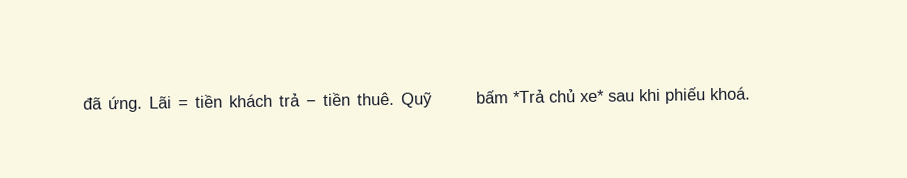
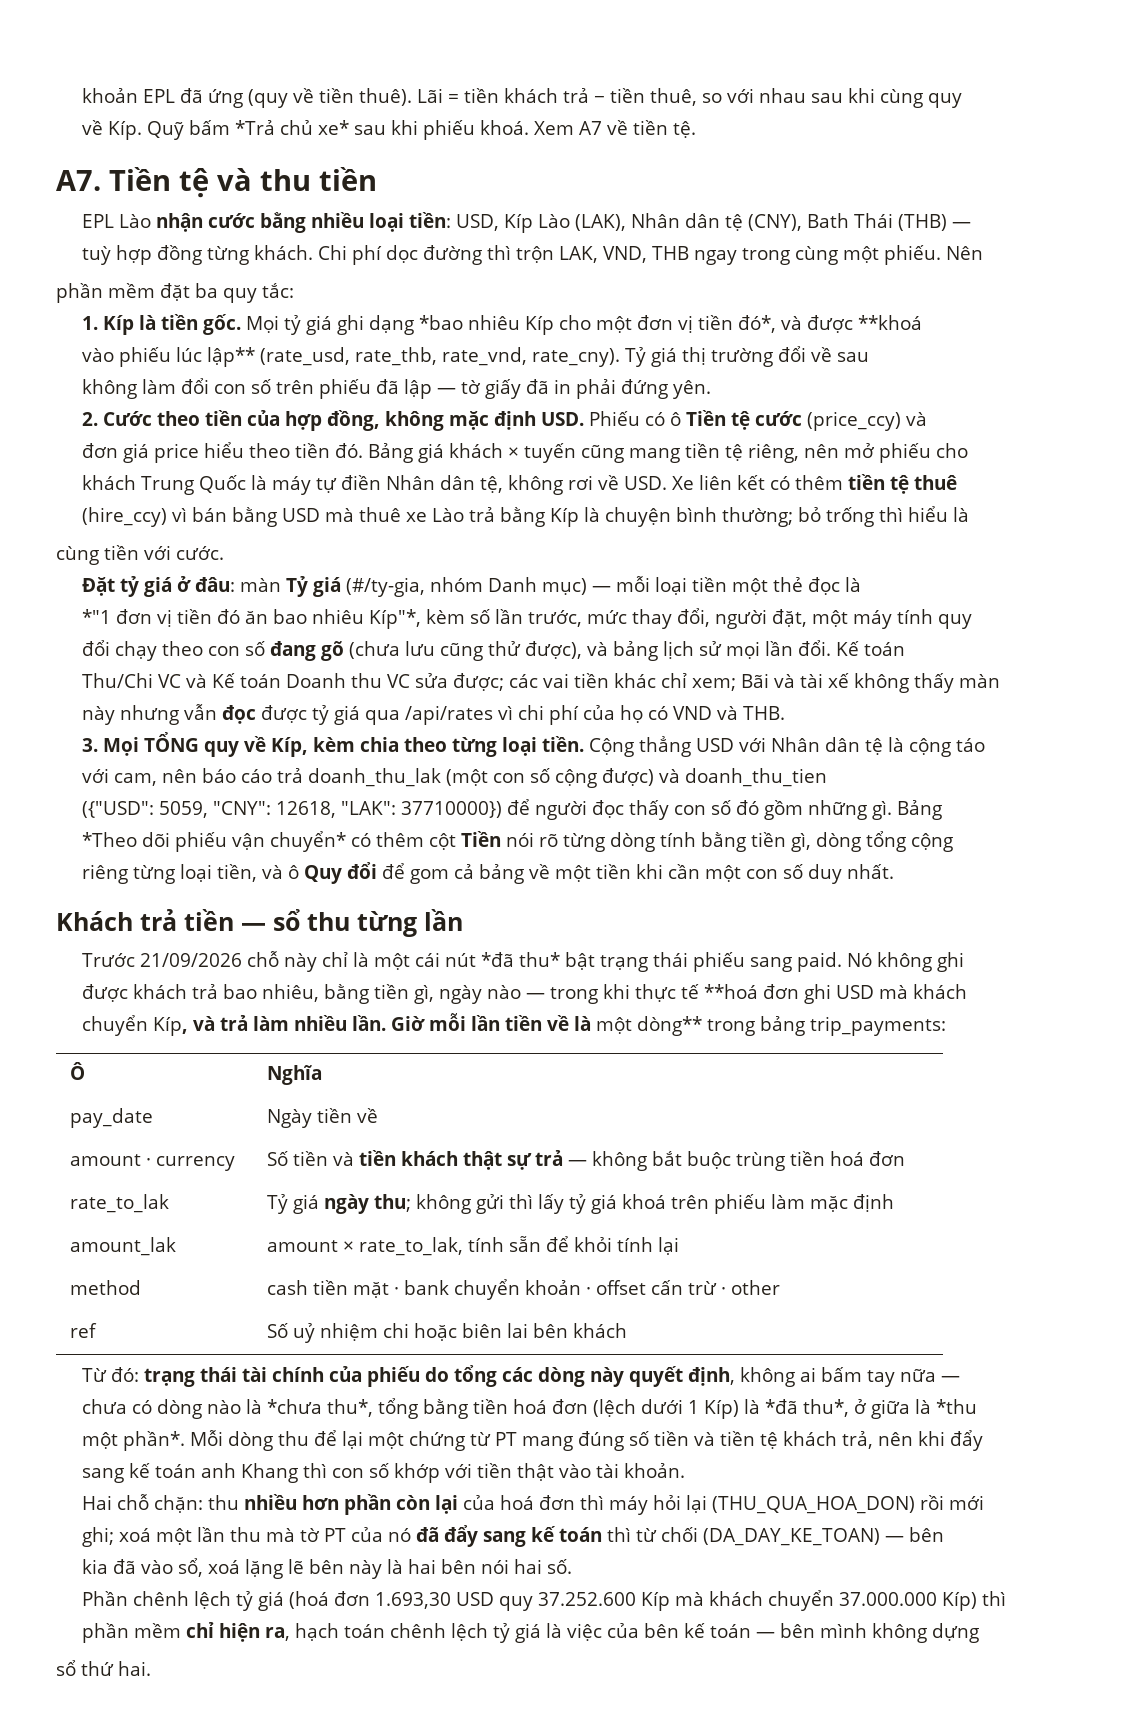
[82,95,143,113] đã ứng. -> [82,88,413,108] khoản EPL đã ứng (quy về tiền thuê).
[356,91,395,106] thuê. -> [650,88,963,108] [82,120,143,140] thuê, so với nhau sau khi cùng quy // về Kíp.
(751, 93) none -> [534,120,697,138] [56,167,377,198] [82,212,972,233] [82,245,984,265] [56,283,294,303] [82,314,923,335] [82,346,870,367] [82,378,712,399] [82,410,928,431] [82,442,969,463] [82,474,958,495] [82,506,970,527] [56,545,224,565] [82,576,862,597] [82,608,973,629] [82,640,906,661] [82,673,1001,693] [82,704,786,725] [82,732,986,757] [82,768,828,788] [82,799,943,820] [82,831,954,852] [82,862,895,884] [56,909,463,937] [82,951,965,972] [82,984,968,1004] [82,1013,947,1036] [70,1062,86,1080] [267,1065,323,1085] [70,1108,154,1128] [267,1108,379,1128] [70,1154,236,1171] [267,1150,906,1171] [70,1194,170,1213] [267,1194,895,1214] [70,1237,177,1256] [267,1236,680,1256] [70,1280,142,1295] [267,1279,781,1300] [70,1323,98,1338] [267,1323,628,1343] [82,1365,961,1387] [82,1398,978,1419] [82,1430,984,1451] [82,1463,686,1483] [82,1494,985,1515] [82,1525,945,1547] [82,1558,573,1579] [82,1590,1007,1611] [82,1622,980,1643] [56,1660,151,1676] Xem A7 về tiền tệ. // A7. Tiền tệ và thu tiền // EPL Lào nhận cước bằng nhiều loại tiền: USD, Kíp Lào (LAK), Nhân dân tệ (CNY), Bath Thái (THB) — // tuỳ hợp đồng từng khách. Chi phí dọc đường thì trộn LAK, VND, THB ngay trong cùng một phiếu. Nên // phần mềm đặt ba quy tắc: // 1. Kíp là tiền gốc. Mọi tỷ giá ghi dạng *bao nhiêu Kíp cho một đơn vị tiền đó*, và được **khoá // vào phiếu lúc lập** (rate_usd, rate_thb, rate_vnd, rate_cny). Tỷ giá thị trường đổi về sau // không làm đổi con số trên phiếu đã lập — tờ giấy đã in phải đứng yên. // 2. Cước theo tiền của hợp đồng, không mặc định USD. Phiếu có ô Tiền tệ cước (price_ccy) và // đơn giá price hiểu theo tiền đó. Bảng giá khách × tuyến cũng mang tiền tệ riêng, nên mở phiếu cho // khách Trung Quốc là máy tự điền Nhân dân tệ, không rơi về USD. Xe liên kết có thêm tiền tệ thuê // (hire_ccy) vì bán bằng USD mà thuê xe Lào trả bằng Kíp là chuyện bình thường; bỏ trống thì hiểu là // cùng tiền với cước. // Đặt tỷ giá ở đâu: màn Tỷ giá (#/ty-gia, nhóm Danh mục) — mỗi loại tiền một thẻ đọc là // *"1 đơn vị tiền đó ăn bao nhiêu Kíp"*, kèm số lần trước, mức thay đổi, người đặt, một máy tính quy // đổi chạy theo con số đang gõ (chưa lưu cũng thử được), và bảng lịch sử mọi lần đổi. Kế toán // Thu/Chi VC và Kế toán Doanh thu VC sửa được; các vai tiền khác chỉ xem; Bãi và tài xế không thấy màn // này nhưng vẫn đọc được tỷ giá qua /api/rates vì chi phí của họ có VND và THB. // 3. Mọi TỔNG quy về Kíp, kèm chia theo từng loại tiền. Cộng thẳng USD với Nhân dân tệ là cộng táo // với cam, nên báo cáo trả doanh_thu_lak (một con số cộng được) và doanh_thu_tien // ({"USD": 5059, "CNY": 12618, "LAK": 37710000}) để người đọc thấy con số đó gồm những gì. Bảng // *Theo dõi phiếu vận chuyển* có thêm cột Tiền nói rõ từng dòng tính bằng tiền gì, dòng tổng cộng // riêng từng loại tiền, và ô Quy đổi để gom cả bảng về một tiền khi cần một con số duy nhất. // Khách trả tiền — sổ thu từng lần // Trước 21/09/2026 chỗ này chỉ là một cái nút *đã thu* bật trạng thái phiếu sang paid. Nó không ghi // được khách trả bao nhiêu, bằng tiền gì, ngày nào — trong khi thực tế **hoá đơn ghi USD mà khách // chuyển Kíp, và trả làm nhiều lần. Giờ mỗi lần tiền về là một dòng** trong bảng trip_payments: // Ô | Nghĩa // pay_date | Ngày tiền về // amount · currency | Số tiền và tiền khách thật sự trả — không bắt buộc trùng tiền hoá đơn // rate_to_lak | Tỷ giá ngày thu; không gửi thì lấy tỷ giá khoá trên phiếu làm mặc định // amount_lak | amount × rate_to_lak, tính sẵn để khỏi tính lại // method | cash tiền mặt · bank chuyển khoản · offset cấn trừ · other // ref | Số uỷ nhiệm chi hoặc biên lai bên khách // Từ đó: trạng thái tài chính của phiếu do tổng các dòng này quyết định, không ai bấm tay nữa — // chưa có dòng nào là *chưa thu*, tổng bằng tiền hoá đơn (lệch dưới 1 Kíp) là *đã thu*, ở giữa là *thu // một phần*. Mỗi dòng thu để lại một chứng từ PT mang đúng số tiền và tiền tệ khách trả, nên khi đẩy // sang kế toán anh Khang thì con số khớp với tiền thật vào tài khoản. // Hai chỗ chặn: thu nhiều hơn phần còn lại của hoá đơn thì máy hỏi lại (THU_QUA_HOA_DON) rồi mới // ghi; xoá một lần thu mà tờ PT của nó đã đẩy sang kế toán thì từ chối (DA_DAY_KE_TOAN) — bên // kia đã vào sổ, xoá lặng lẽ bên này là hai bên nói hai số. // Phần chênh lệch tỷ giá (hoá đơn 1.693,30 USD quy 37.252.600 Kíp mà khách chuyển 37.000.000 Kíp) thì // phần mềm chỉ hiện ra, hạch toán chênh lệch tỷ giá là việc của bên kế toán — bên mình không dựng // sổ thứ hai.

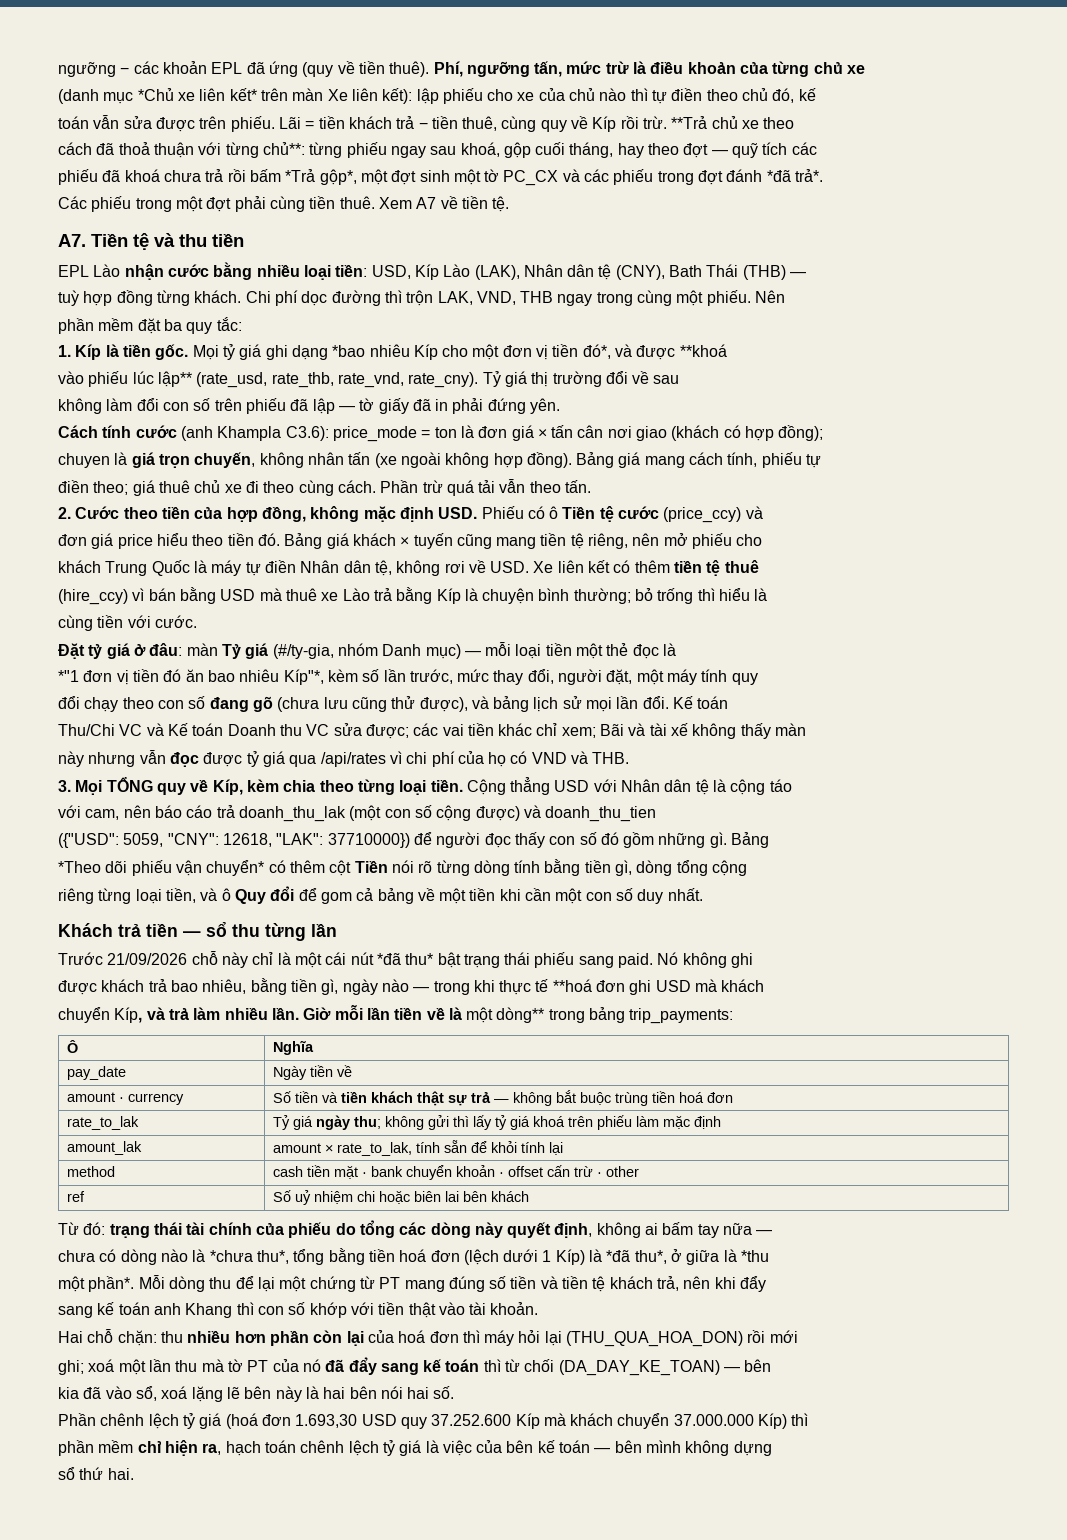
(82, 95) none -> [58,61,159,77] ngưỡng − các
(413, 97) none -> [433,61,866,77] [58,88,816,104] [58,115,275,132] Phí, ngưỡng tấn, mức trừ là điều khoản của từng chủ xe // (danh mục *Chủ xe liên kết* trên màn Xe liên kết): lập phiếu cho xe của chủ nào thì tự điền theo chủ đó, kế // toán vẫn sửa được trên phiếu.
[702,88,963,108] [82,120,530,140] so với nhau sau khi cùng quy // về Kíp. Quỹ bấm *Trả chủ xe* sau khi phiếu khoá. -> [501,116,795,132] [58,142,817,158] [58,169,824,186] [58,196,375,212] cùng quy về Kíp rồi trừ. **Trả chủ xe theo // cách đã thoả thuận với từng chủ**: từng phiếu ngay sau khoá, gộp cuối tháng, hay theo đợt — quỹ tích các // phiếu đã khoá chưa trả rồi bấm *Trả gộp*, một đợt sinh một tờ PC_CX và các phiếu trong đợt đánh *đã trả*. // Các phiếu trong một đợt phải cùng tiền thuê.
(712, 389) none -> [58,425,824,442] [58,452,822,468] [58,479,592,496] // Cách tính cước (anh Khampla C3.6): price_mode = ton là đơn giá × tấn cân nơi giao (khách có hợp đồng); // chuyen là giá trọn chuyến, không nhân tấn (xe ngoài không hợp đồng). Bảng giá mang cách tính, phiếu tự // điền theo; giá thuê chủ xe đi theo cùng cách. Phần trừ quá tải vẫn theo tấn.

